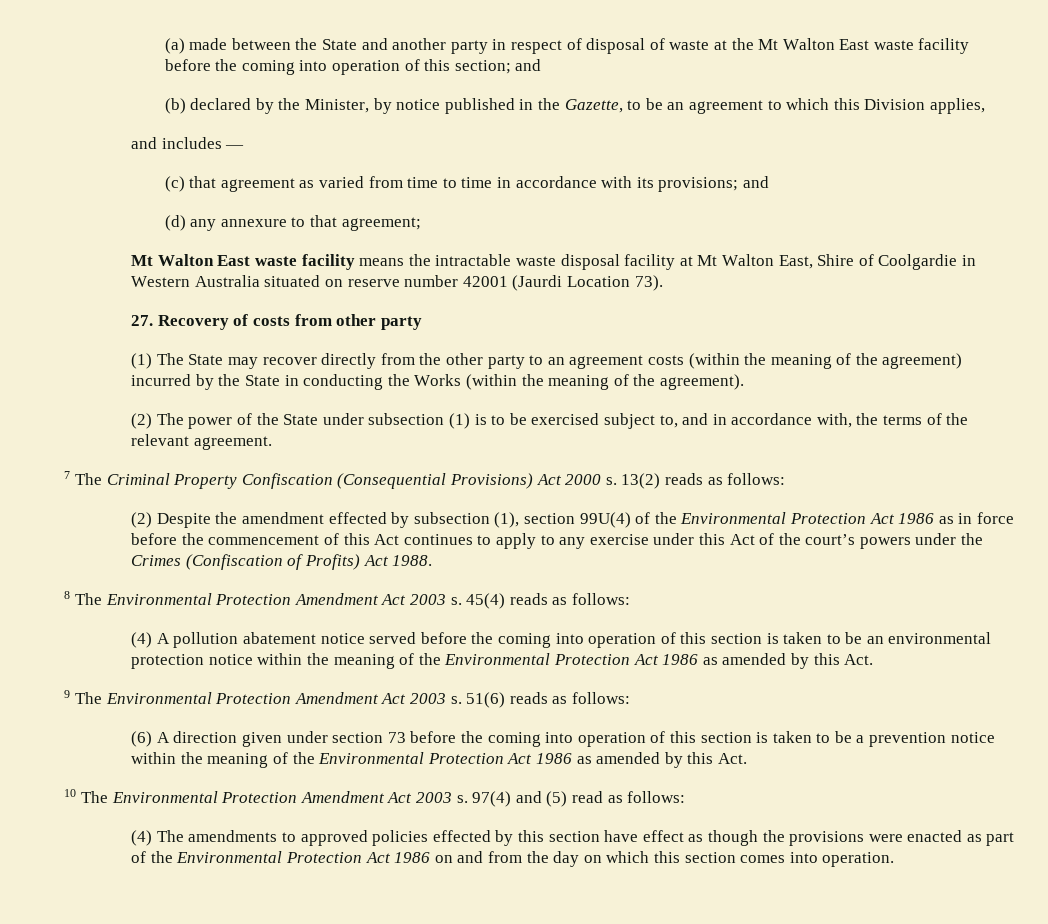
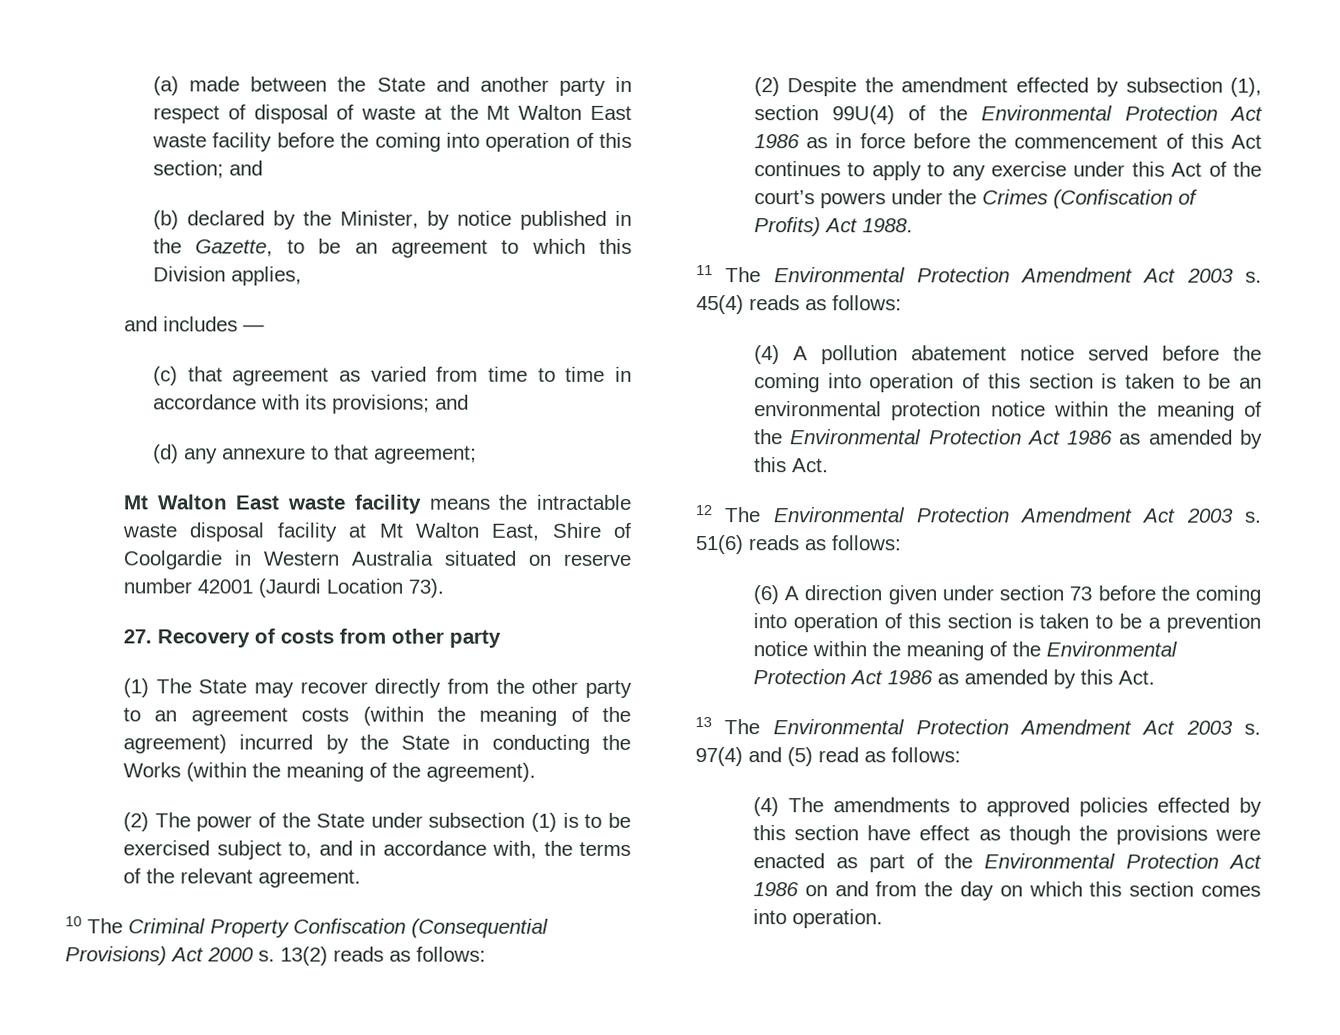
[64,471,71,479] 7 -> [65,916,83,927] 10
[64,591,71,599] 8 -> [696,265,714,276] 11
[64,690,71,698] 9 -> [696,505,714,516] 12
[64,789,77,797] 10 -> [695,717,713,728] 13

